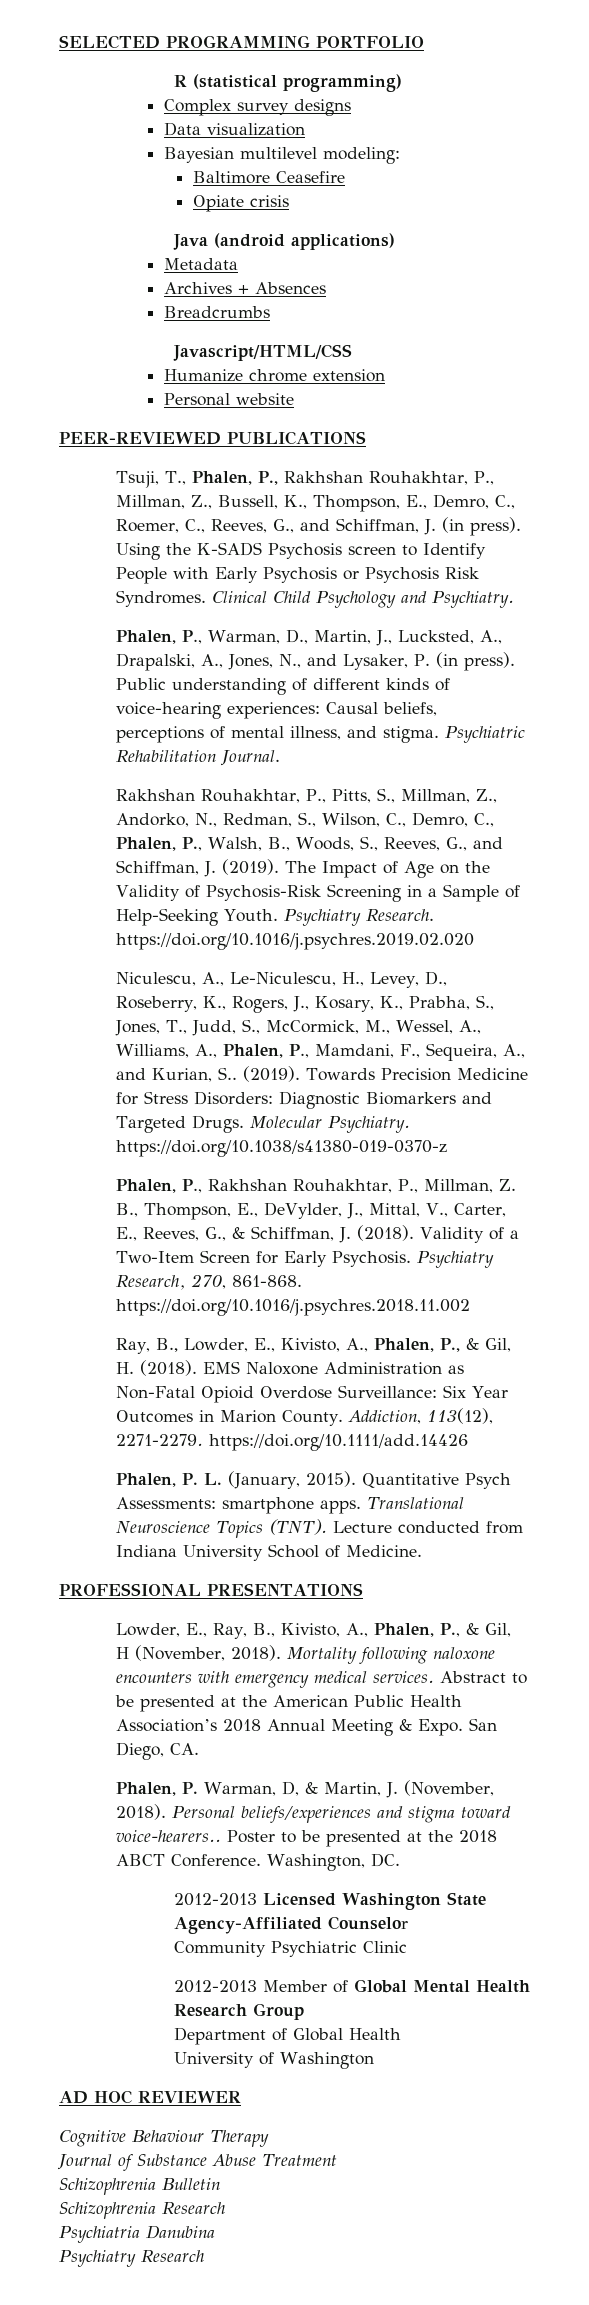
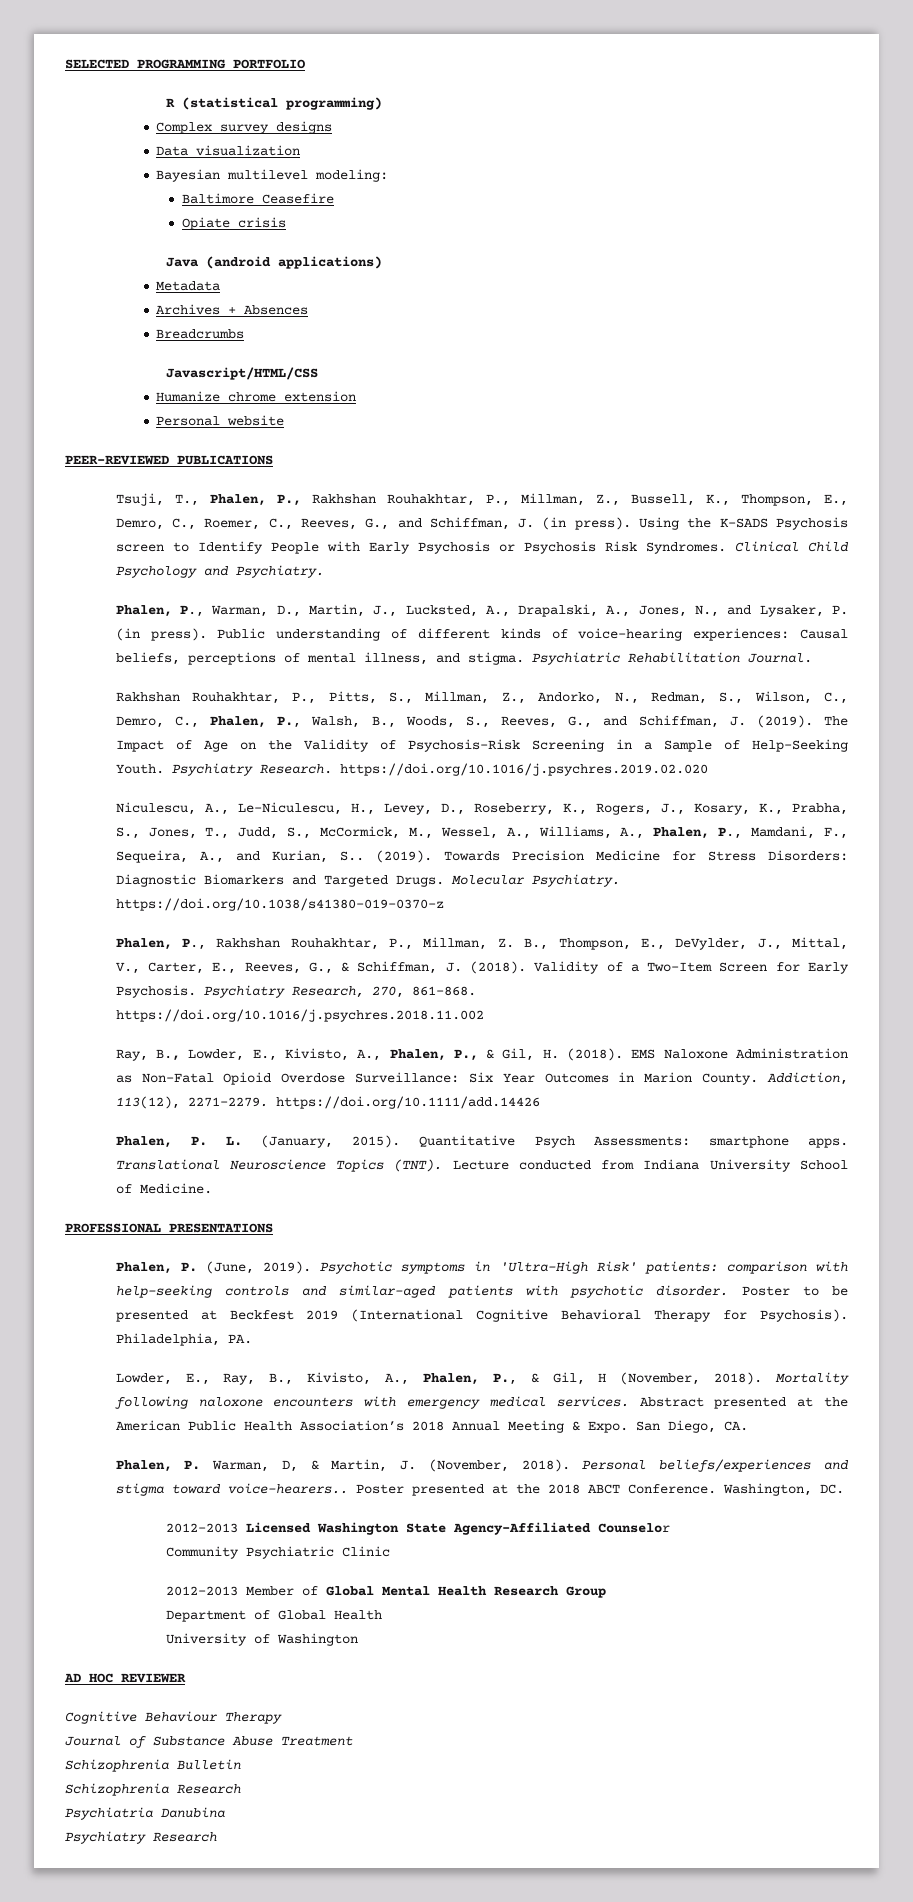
(363, 1589) none -> [115,1261,848,1274] [115,1285,848,1298] [115,1309,849,1322] [115,1333,252,1346] // Phalen, P. (June, 2019). Psychotic symptoms in 'Ultra-High Risk' patients: comparison with help-seeking controls and similar-aged patients with psychotic disorder. Poster to be presented at Beckfest 2019 (International Cognitive Behavioral Therapy for Psychosis). Philadelphia, PA.
[512,1673,528,1684] [115,1695,135,1707] to be -> (704, 1402) none
[281,1830,321,1843] to be -> (404, 1489) none

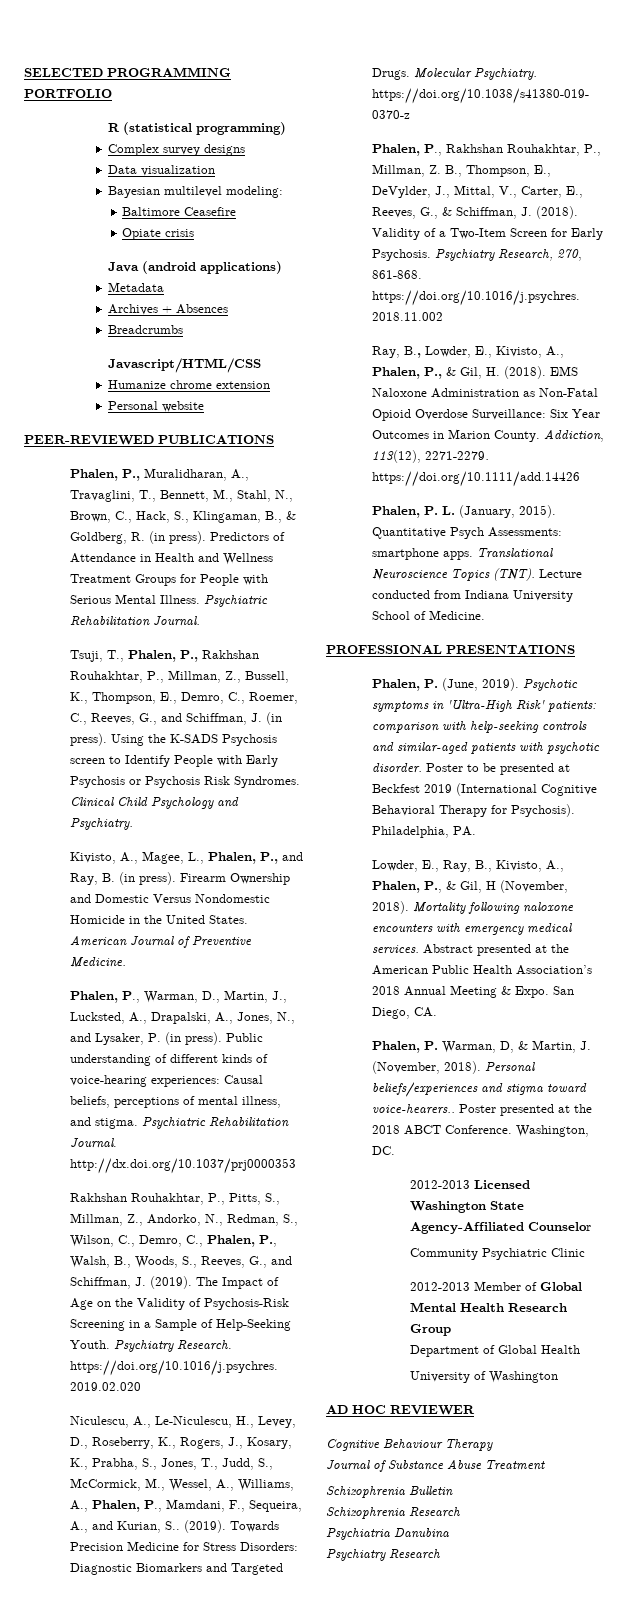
(273, 460) none -> [70,468,250,481] [70,489,294,502] [70,511,297,523] [70,531,286,544] [70,553,274,565] [70,574,269,586] [70,594,269,607] [70,616,201,626] // Phalen, P., Muralidharan, A., Travaglini, T., Bennett, M., Stahl, N., Brown, C., Hack, S., Klingaman, B., & Goldberg, R. (in press). Predictors of Attendance in Health and Wellness Treatment Groups for People with Serious Mental Illness. Psychiatric Rehabilitation Journal.
(324, 571) none -> [70,851,304,864] [70,872,291,885] [70,894,271,903] [70,915,249,924] [70,935,253,948] [70,957,127,968] // Kivisto, A., Magee, L., Phalen, P., and Ray, B. (in press). Firearm Ownership and Domestic Versus Nondomestic Homicide in the United States. American Journal of Preventive Medicine.
(812, 658) none -> [70,1158,297,1174] http://dx.doi.org/10.1037/prj0000353

